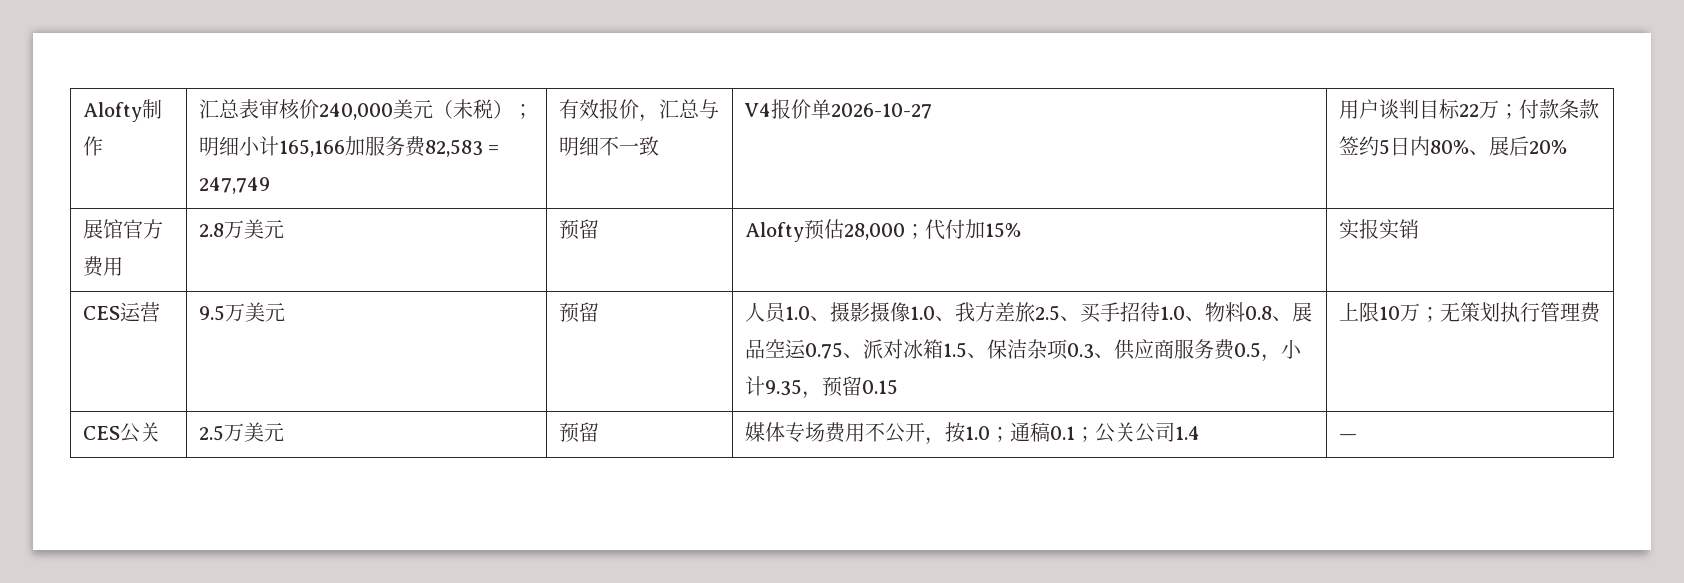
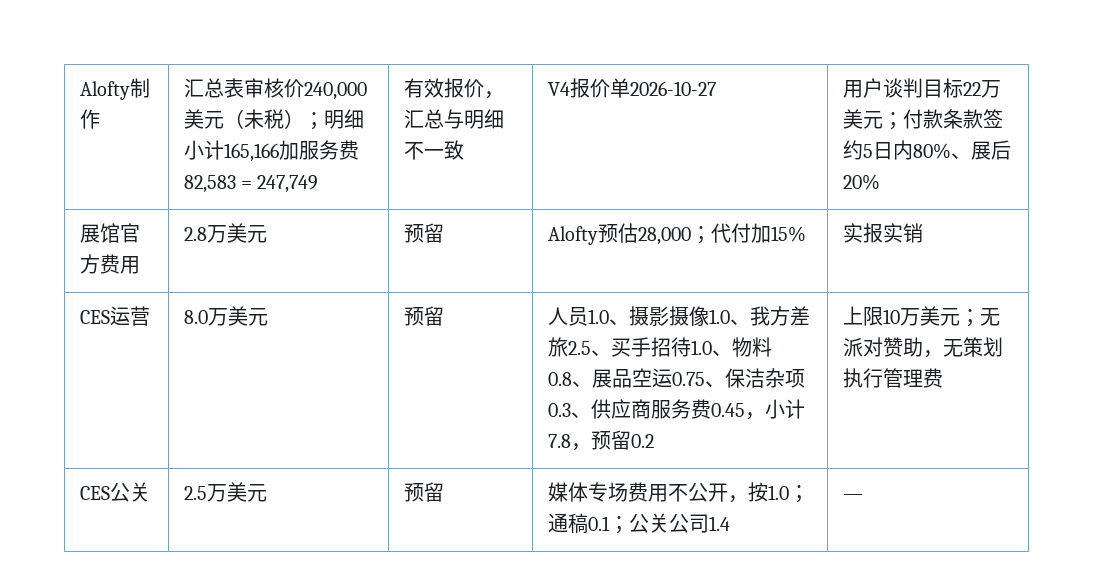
(1499, 109) none -> [842,109,883,129] 美元
[198,305,225,321] 9.5 -> [183,310,208,324] 8.0
[862,339,987,359] 派对冰箱1.5、 -> (725, 384) none
[1233,339,1302,362] [744,376,898,399] [1338,302,1440,322] 0.5，小计9.35，预留0.15 | 上限10万； -> [710,399,805,420] [547,430,654,451] [842,306,1000,327] [842,337,943,358] 0.45，小计7.8，预留0.2 | 上限10万美元；无派对赞助，

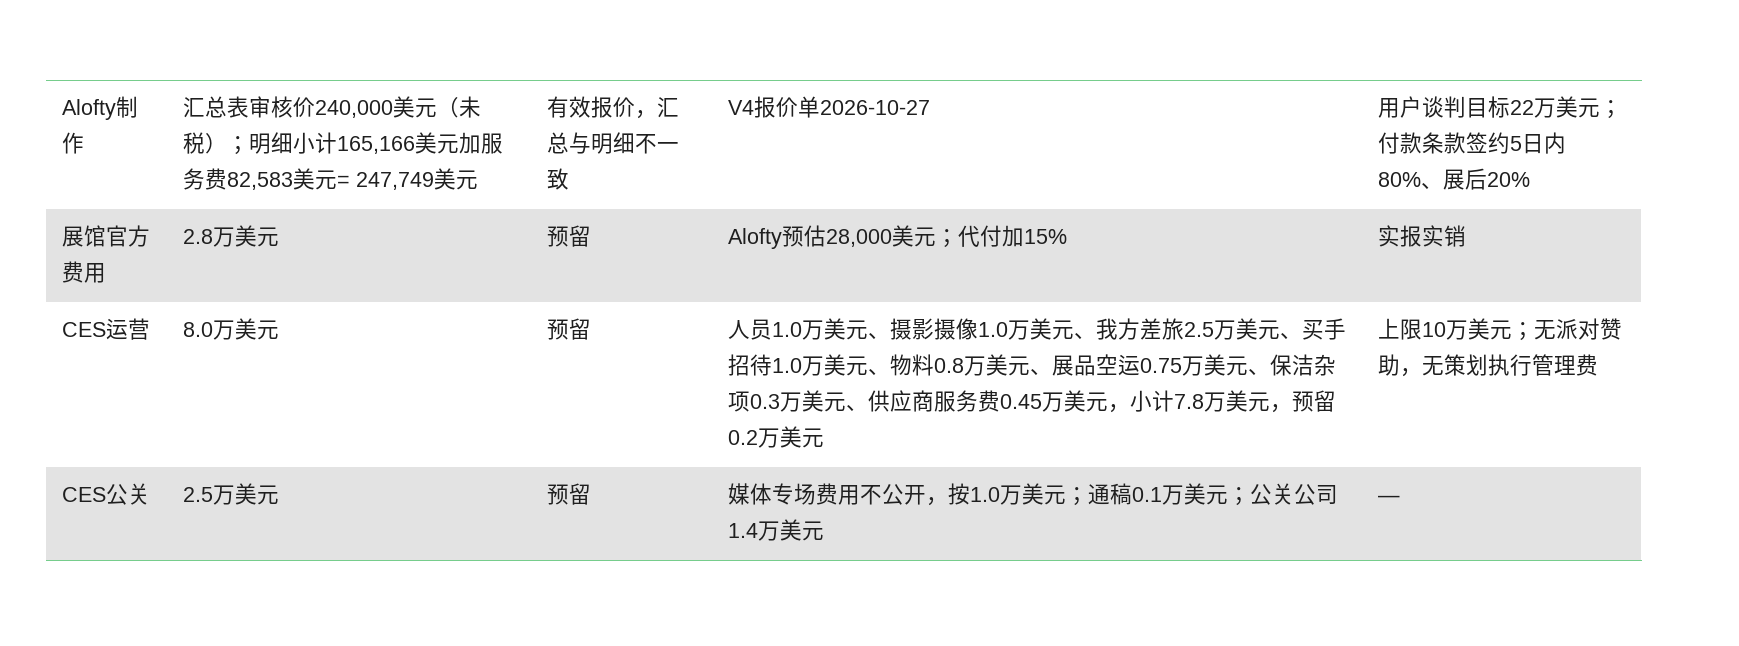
(279, 152) none -> [414,132,459,154] 美元
(236, 184) none -> [292,168,337,190] 美元
(319, 184) none -> [433,168,478,190] 美元
(691, 236) none -> [891,225,936,247] 美元
(609, 316) none -> [801,318,868,340] 万美元
(730, 316) none -> [1007,318,1074,340] 万美元
(591, 348) none -> [1213,318,1280,340] 万美元
(712, 347) none -> [801,354,868,376] 万美元
(572, 379) none -> [963,354,1030,376] 万美元
(705, 379) none -> [1181,354,1248,376] 万美元
(571, 410) none -> [779,390,846,412] 万美元
(745, 410) none -> [1041,390,1108,412] 万美元
(571, 441) none -> [1203,390,1270,412] 万美元
(654, 441) none -> [757,426,824,448] 万美元
(789, 492) none -> [999,483,1066,505] 万美元
(610, 523) none -> [1161,483,1228,505] 万美元
(730, 523) none -> [757,519,824,541] 万美元

